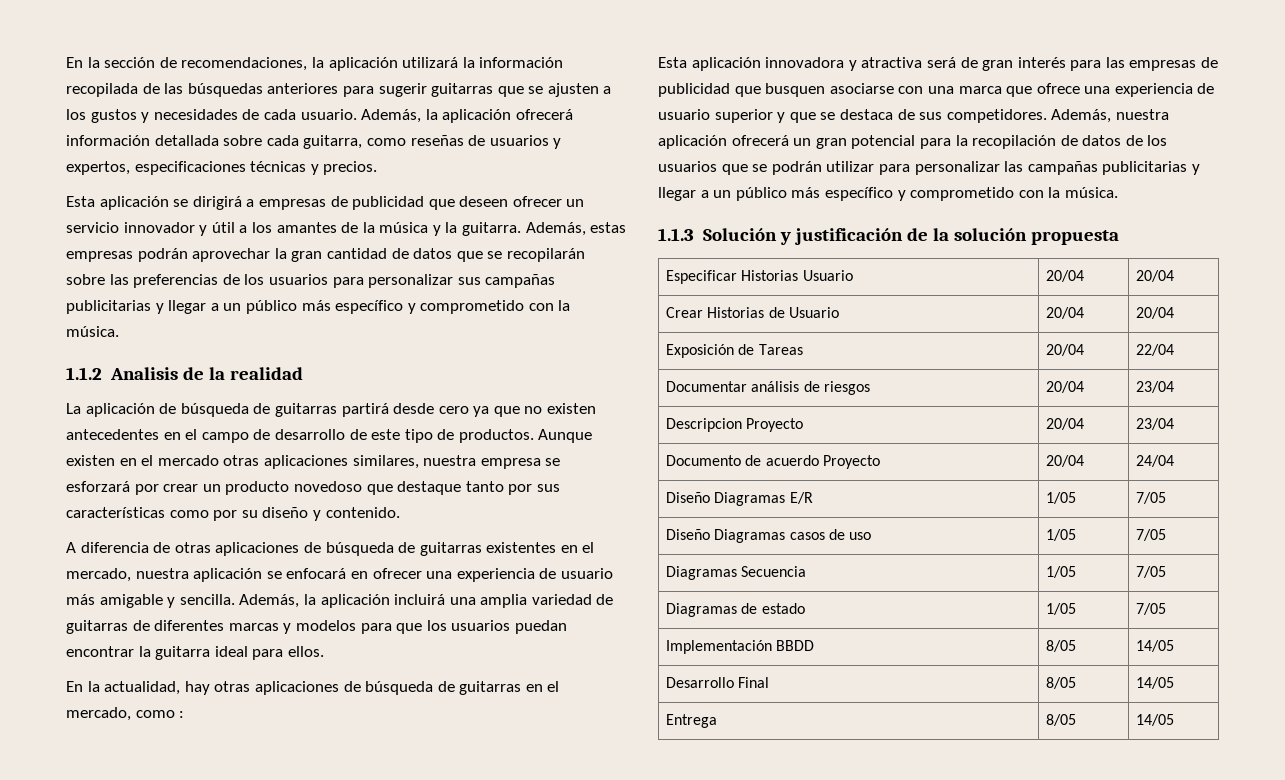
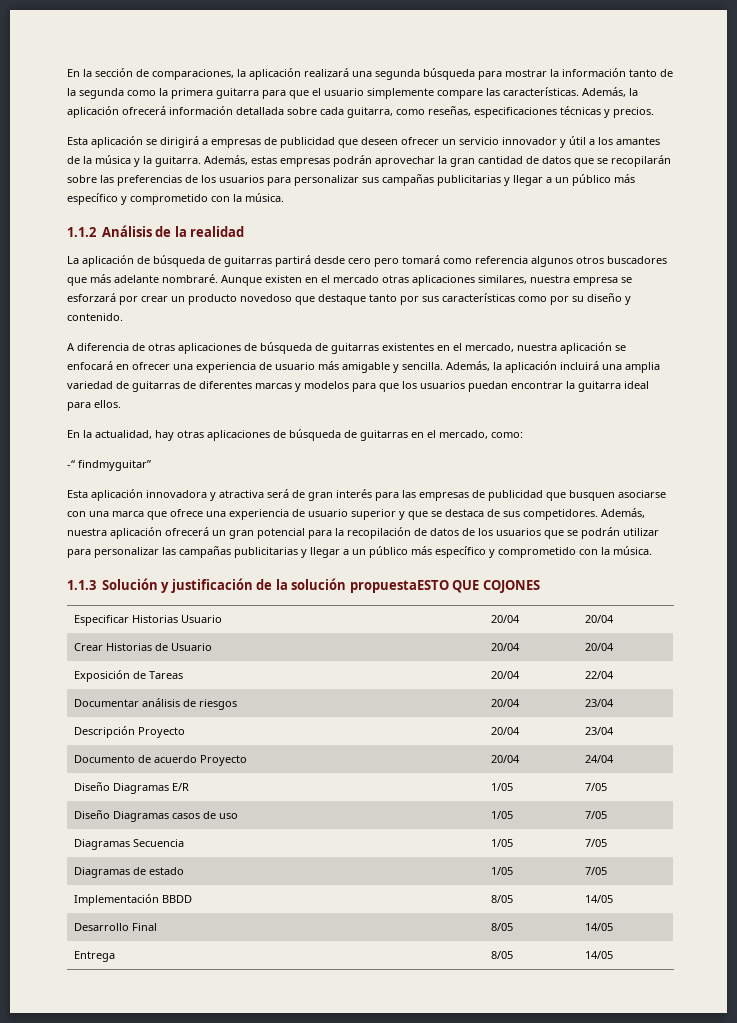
[181,57,564,71] [66,83,612,97] [66,109,357,123] recomendaciones, la aplicación utilizará la información recopilada de las búsquedas anteriores para sugerir guitarras que se ajusten a los gustos y necesidades de cada usuario. -> [152,68,673,80] [67,87,579,99] comparaciones, la aplicación realizará una segunda búsqueda para mostrar la información tanto de la segunda como la primera guitarra para que el usuario simplemente compare las características.
[410,135,562,149] [66,161,130,175] reseñas de usuarios y expertos, -> [428,106,471,116] reseñas,
[109,367,178,380] Analisis -> [101,225,152,237] Análisis
[473,403,597,417] [66,429,534,443] ya que no existen antecedentes en el campo de desarrollo de este tipo de productos. -> [374,255,667,267] [67,274,218,286] pero tomará como referencia algunos otros buscadores que más adelante nombraré.
[135,710,185,718] como : -> [491,432,523,438] [67,460,151,471] como: // -“ findmyguitar”
[1031,230,1120,245] propuesta -> [349,580,540,593] propuestaESTO QUE COJONES
[666,418,743,432] Descripcion -> [73,726,135,738] Descripción

